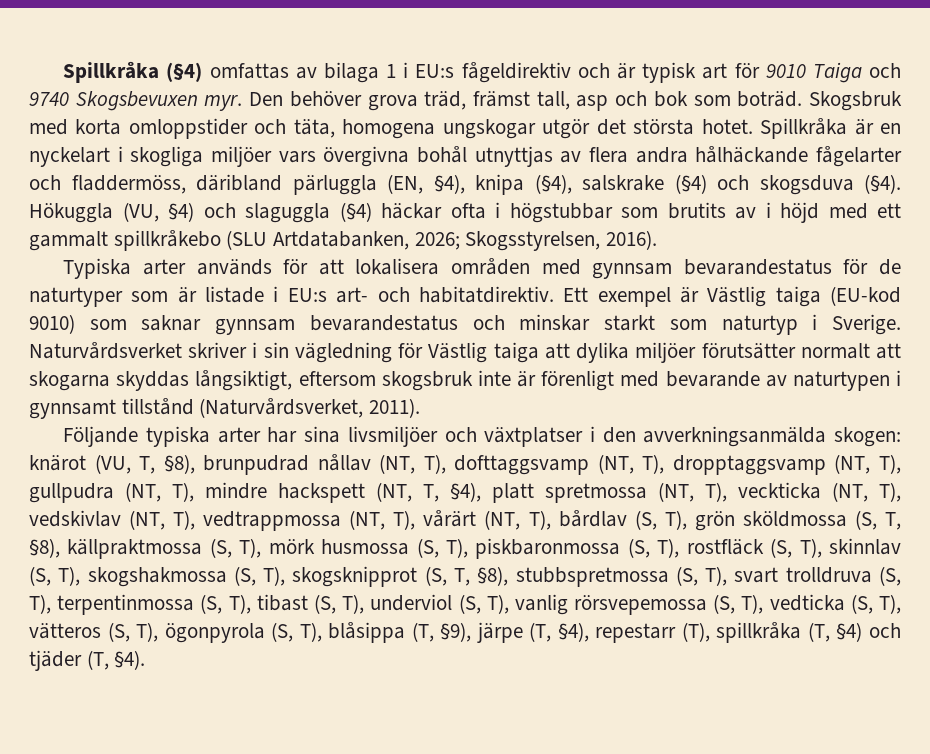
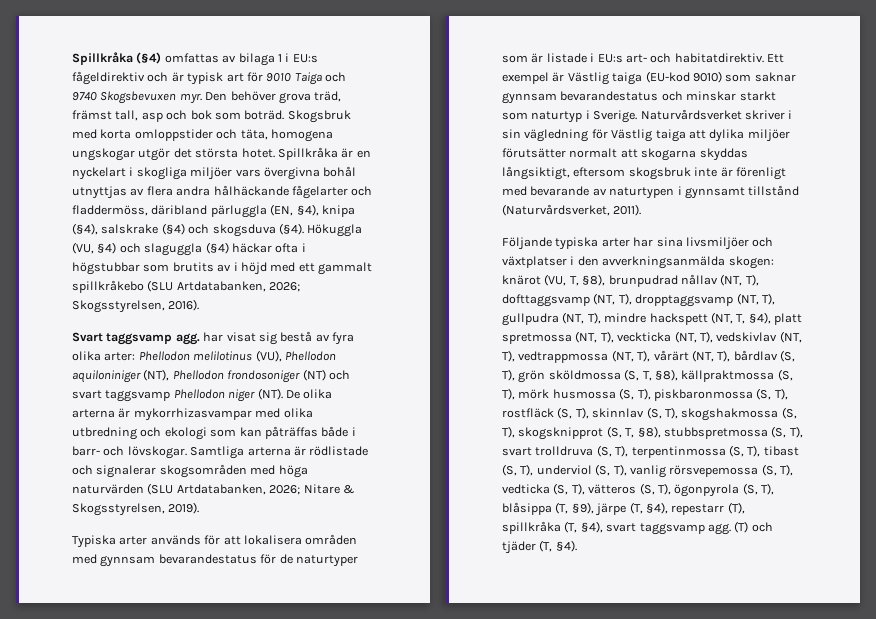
(658, 240) none -> [72,331,354,345] [72,350,336,362] [72,369,350,383] [72,388,333,402] [72,408,313,421] [72,426,356,440] [72,446,369,459] [72,464,308,478] [72,483,354,495] [72,502,200,516] // Svart taggsvamp agg. har visat sig bestå av fyra olika arter: Phellodon melilotinus (VU), Phellodon aquiloniniger (NT), Phellodon frondosoniger (NT) och svart taggsvamp Phellodon niger (NT). De olika arterna är mykorrhizasvampar med olika utbredning och ekologi som kan påträffas både i barr- och lövskogar. Samtliga arterna är rödlistade och signalerar skogsområden med höga naturvärden (SLU Artdatabanken, 2026; Nitare & Skogsstyrelsen, 2019).
[836,622,863,642] §4) -> [580,521,749,535] §4), svart taggsvamp agg. (T)

